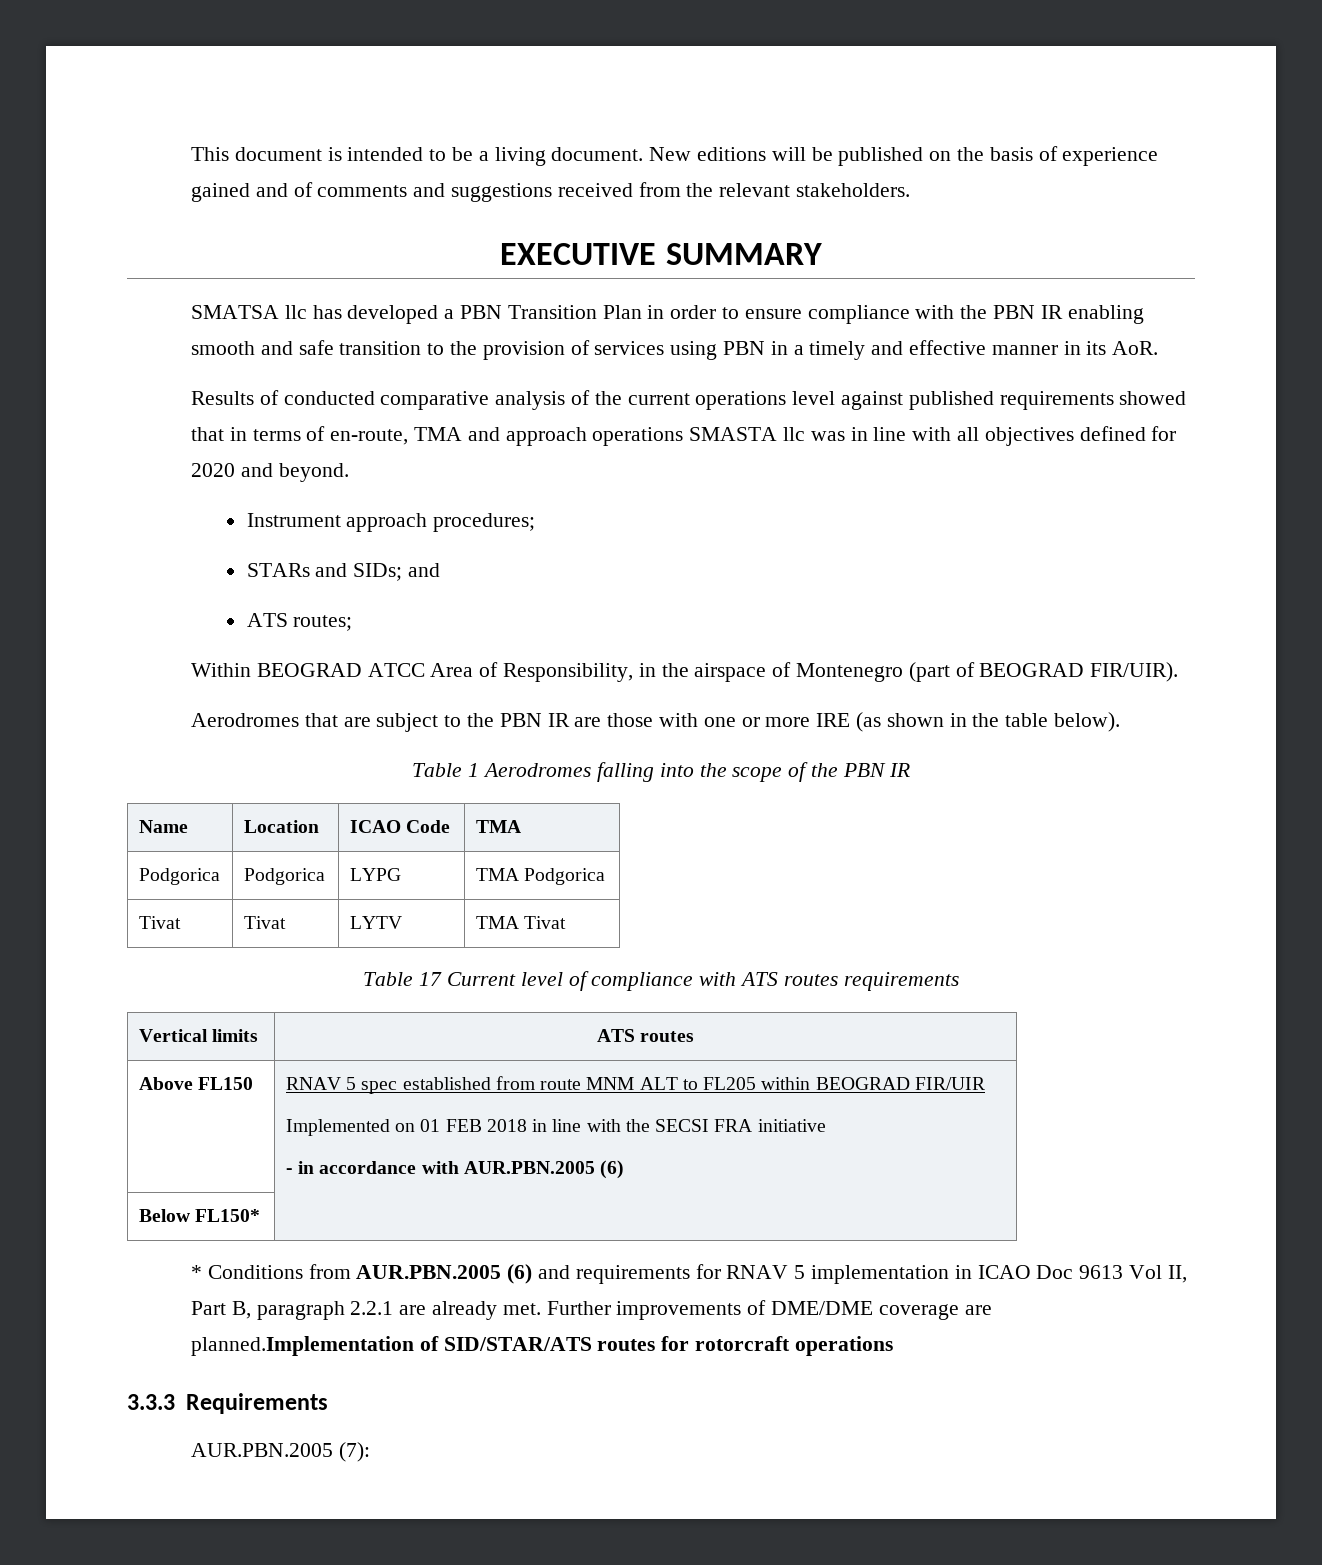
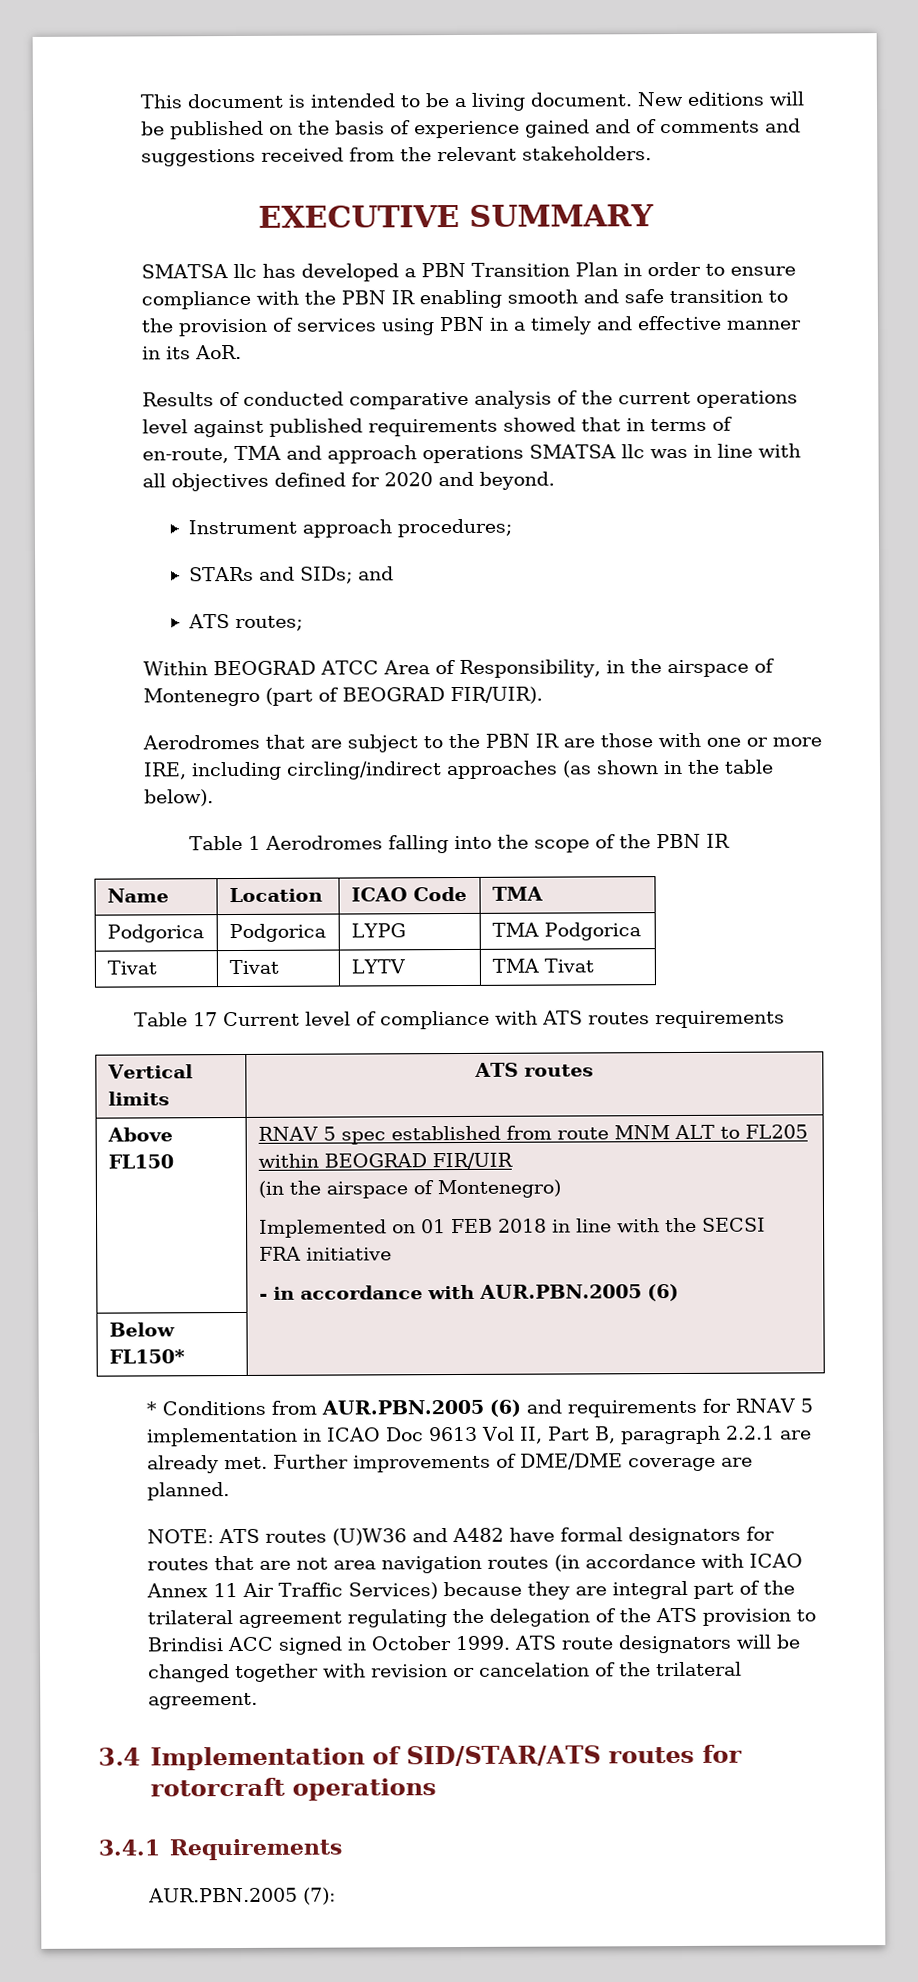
[689,427,778,441] SMASTA -> [528,444,616,459] SMATSA
[816,713,851,727] IRE -> [142,760,558,781] IRE, including circling/indirect approaches
(985, 1083) none -> [257,1179,561,1199] // (in the airspace of Montenegro)
[190,1336,414,1356] planned.Implementation -> [146,1482,230,1501] [146,1526,775,1546] [146,1553,803,1574] [145,1580,795,1600] [146,1607,816,1629] [146,1634,800,1655] [147,1661,742,1683] [147,1692,258,1710] [98,1746,365,1771] planned. // NOTE: ATS routes (U)W36 and A482 have formal designators for routes that are not area navigation routes (in accordance with ICAO Annex 11 Air Traffic Services) because they are integral part of the trilateral agreement regulating the delegation of the ATS provision to Brindisi ACC signed in October 1999. ATS route designators will be changed together with revision or cancelation of the trilateral agreement. // 3.4 Implementation
[127,1394,175,1410] 3.3.3 -> [98,1839,160,1856] 3.4.1

